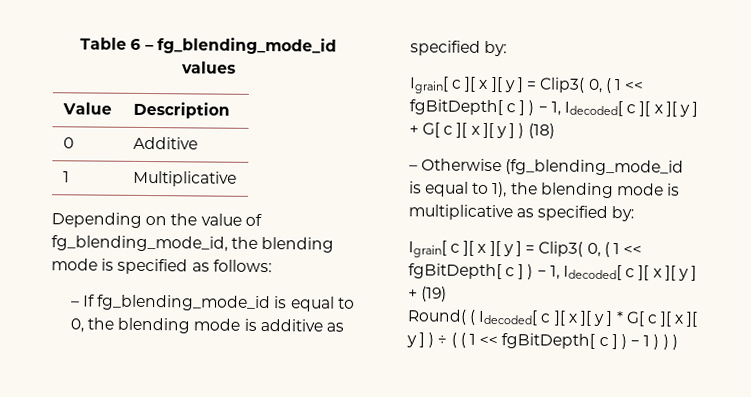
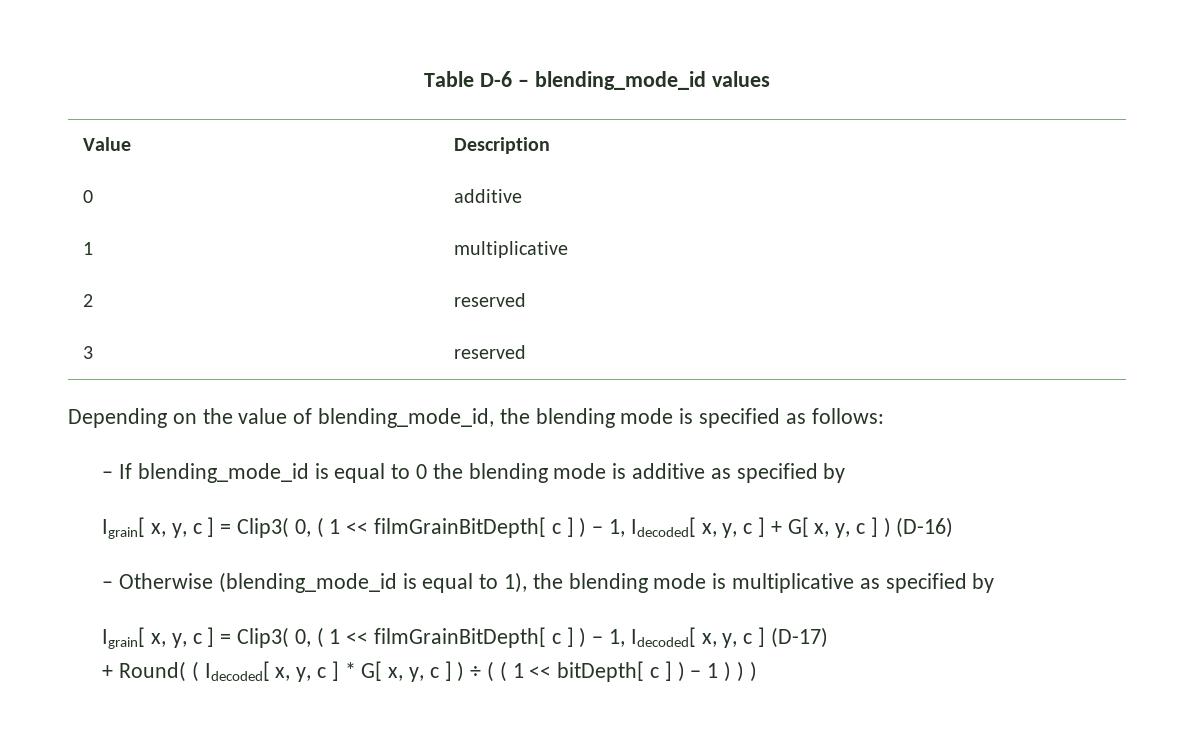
[130,37,337,55] 6 – fg_blending_mode_id -> [480,71,706,90] D-6 – blending_mode_id
[132,136,198,150] Additive -> [453,189,522,203] additive
[132,170,237,187] Multiplicative -> [453,241,568,258] [82,294,93,307] [453,293,526,307] [82,346,93,359] [453,345,526,359] multiplicative // 2 | reserved // 3 | reserved
[51,235,228,252] fg_blending_mode_id, -> [318,408,495,428] blending_mode_id,
[97,294,355,312] [69,318,84,333] fg_blending_mode_id is equal to 0, -> [137,463,427,483] blending_mode_id is equal to 0
[484,40,508,57] [408,76,645,94] [408,99,699,117] [408,122,555,139] by: // Igrain[ c ][ x ][ y ] = Clip3( 0, ( 1 << fgBitDepth[ c ] ) − 1, Idecoded[ c ][ x ][ y ] + G[ c ][ x ][ y ] ) (18) -> [823,463,846,483] [102,517,954,539] by // Igrain[ x, y, c ] = Clip3( 0, ( 1 << filmGrainBitDepth[ c ] ) − 1, Idecoded[ x, y, c ] + G[ x, y, c ] ) (D-16)
[505,159,685,176] (fg_blending_mode_id -> [218,572,397,593] (blending_mode_id
[611,206,635,222] [407,240,643,258] [407,263,698,281] [407,286,448,302] [406,309,699,327] [405,335,417,348] by: // Igrain[ c ][ x ][ y ] = Clip3( 0, ( 1 << fgBitDepth[ c ] ) − 1, Idecoded[ c ][ x ][ y ] + (19) // Round( ( Idecoded[ c ][ x ][ y ] * G[ c ][ x ][ y -> [972,573,995,593] [102,627,828,649] [102,661,439,682] by // Igrain[ x, y, c ] = Clip3( 0, ( 1 << filmGrainBitDepth[ c ] ) − 1, Idecoded[ x, y, c ] (D-17) // + Round( ( Idecoded[ x, y, c ] * G[ x, y, c
[501,333,596,349] fgBitDepth[ -> [557,661,645,682] bitDepth[

